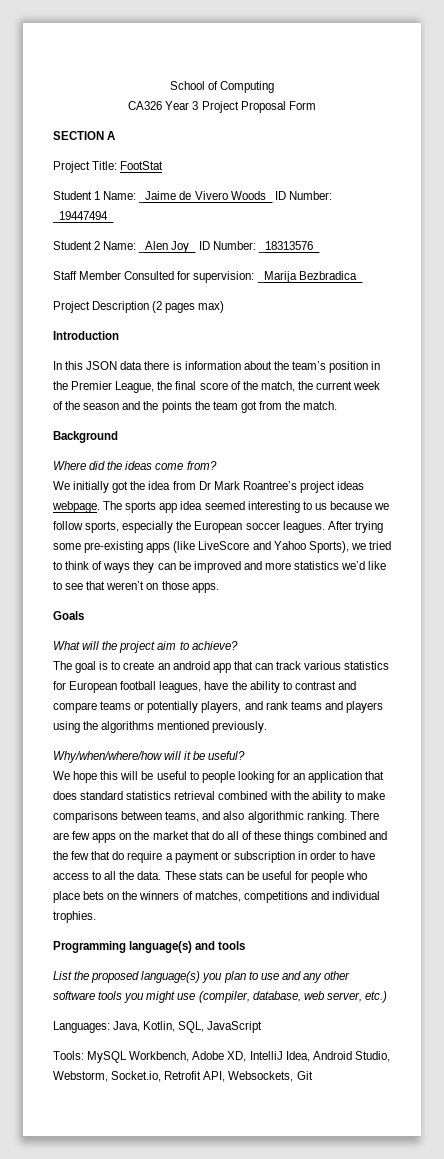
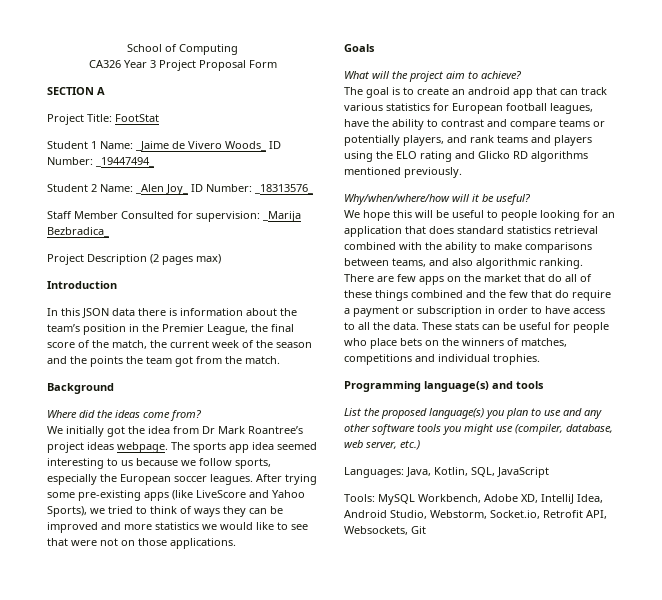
[341,561,366,570] we’d -> [202,522,253,530] we would
[106,581,145,590] weren’t -> [71,538,118,546] were not
[191,583,219,593] apps. -> [170,538,236,549] applications.
(99, 725) none -> [396,151,528,162] ELO rating and Glicko RD

